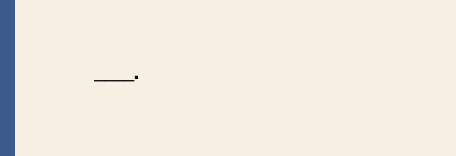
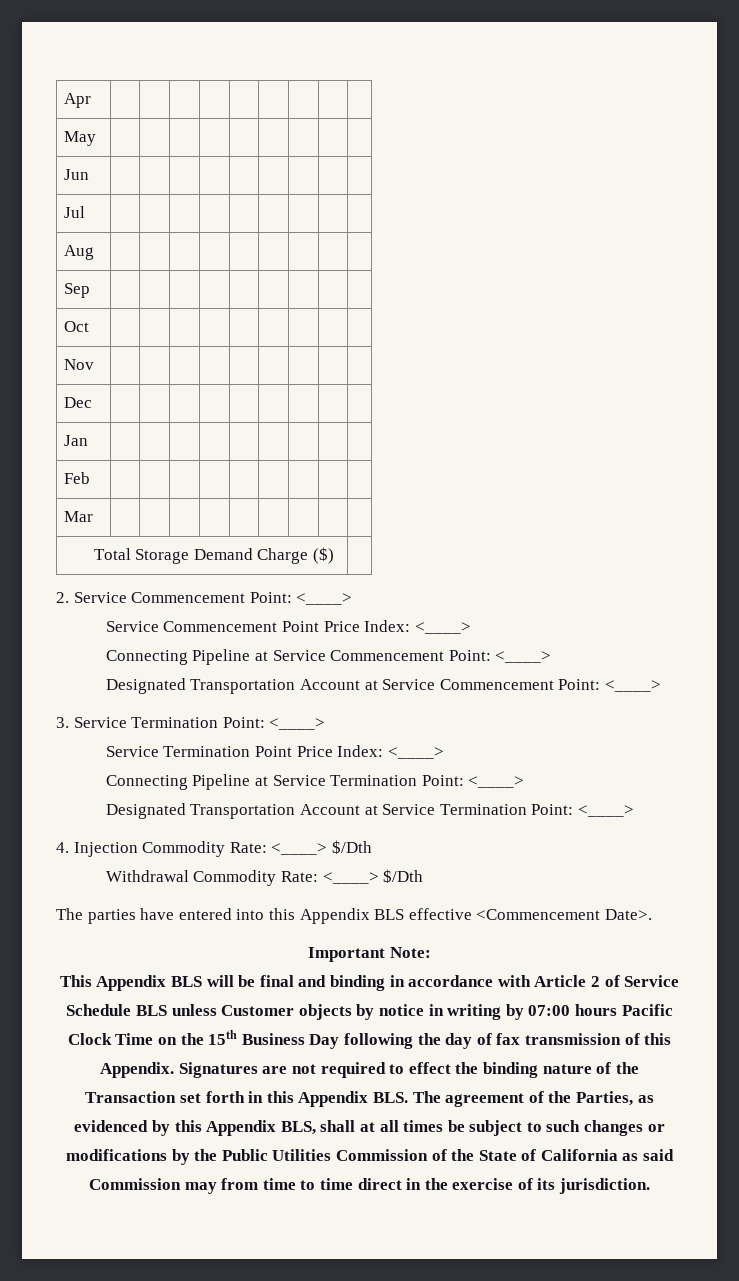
[93,75,139,82] ____. -> [63,93,91,108] [63,131,96,146] [63,169,89,180] [63,206,85,218] [63,245,94,260] [63,283,90,298] [63,321,89,332] [63,359,94,370] [63,397,92,408] [63,435,88,446] [63,472,90,484] [63,511,93,522] [93,547,334,564] [56,592,353,605] [105,620,471,634] [105,649,552,665] [105,678,661,694] [56,717,326,730] [105,745,444,759] [105,774,525,790] [105,803,634,819] [56,840,372,857] [105,869,424,886] [56,908,652,924] [308,947,431,962] [59,975,680,991] [66,1004,673,1020] [67,1030,672,1049] [100,1062,639,1078] [85,1091,654,1107] [74,1120,665,1136] [65,1149,675,1165] [88,1178,651,1194] Apr | | | | | | | | | // May | | | | | | | | | // Jun | | | | | | | | | // Jul | | | | | | | | | // Aug | | | | | | | | | // Sep | | | | | | | | | // Oct | | | | | | | | | // Nov | | | | | | | | | // Dec | | | | | | | | | // Jan | | | | | | | | | // Feb | | | | | | | | | // Mar | | | | | | | | | // Total Storage Demand Charge ($) | // 2. Service Commencement Point: <____> // Service Commencement Point Price Index: <____> // Connecting Pipeline at Service Commencement Point: <____> // Designated Transportation Account at Service Commencement Point: <____> // 3. Service Termination Point: <____> // Service Termination Point Price Index: <____> // Connecting Pipeline at Service Termination Point: <____> // Designated Transportation Account at Service Termination Point: <____> // 4. Injection Commodity Rate: <____> $/Dth // Withdrawal Commodity Rate: <____> $/Dth // The parties have entered into this Appendix BLS effective <Commencement Date>. // Important Note: // This Appendix BLS will be final and binding in accordance with Article 2 of Service Schedule BLS unless Customer objects by notice in writing by 07:00 hours Pacific Clock Time on the 15th Business Day following the day of fax transmission of this Appendix. Signatures are not required to effect the binding nature of the Transaction set forth in this Appendix BLS. The agreement of the Parties, as evidenced by this Appendix BLS, shall at all times be subject to such changes or modifications by the Public Utilities Commission of the State of California as said Commission may from time to time direct in the exercise of its jurisdiction.

